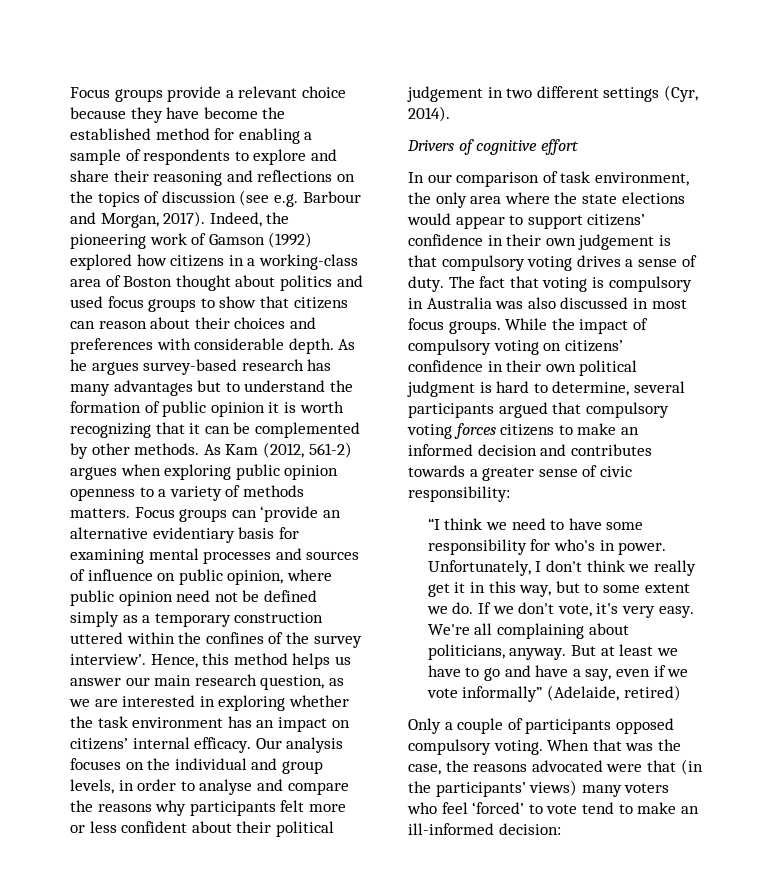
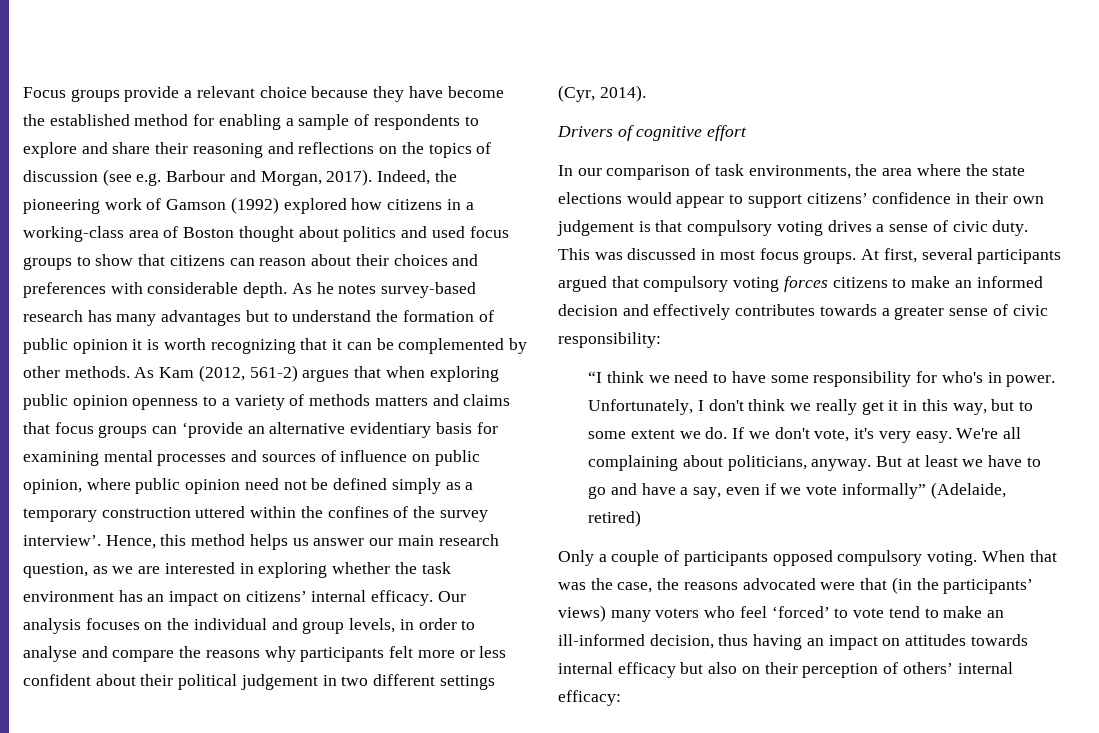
[91,362,139,375] argues -> [338,284,377,294] notes
(117, 473) none -> [354,366,382,378] that
[70,507,175,518] matters. Focus -> [374,394,511,406] [23,422,94,434] matters and claims that focus
[594,172,689,186] [408,192,467,208] environment, the only -> [748,164,878,179] environments, the
[408,276,692,292] [408,297,556,309] duty. The fact that voting is compulsory in Australia was also -> [952,220,1029,236] [558,248,623,260] civic duty. This was
[505,318,648,334] [408,339,623,355] [408,360,638,376] [407,381,630,397] While the impact of compulsory voting on citizens’ confidence in their own political judgment is hard to determine, -> [861,248,917,263] At first,
(567, 450) none -> [653,304,731,320] effectively
[498,823,561,835] decision: -> [649,634,1028,650] [558,662,1013,678] [558,690,621,706] decision, thus having an impact on attitudes towards internal efficacy but also on their perception of others’ internal efficacy:

